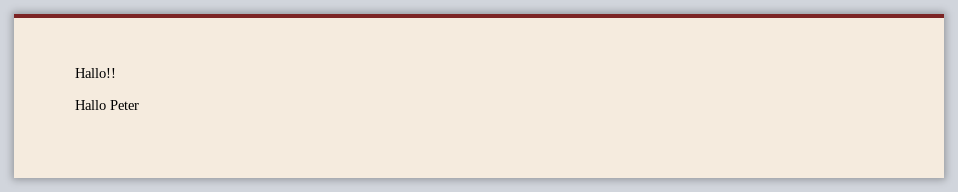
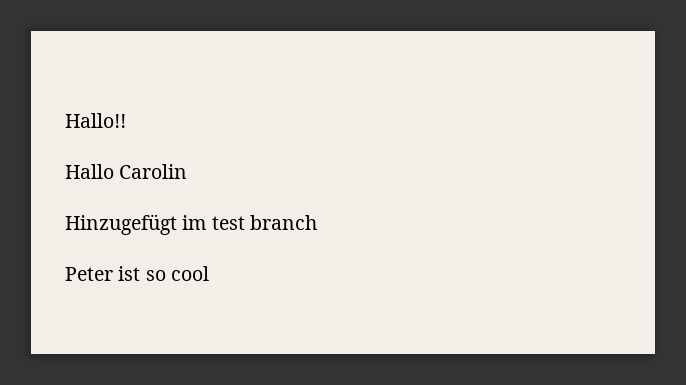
[110,100,139,110] Peter -> [119,164,188,179] [65,214,317,235] [65,266,209,281] Carolin // Hinzugefügt im test branch // Peter ist so cool

